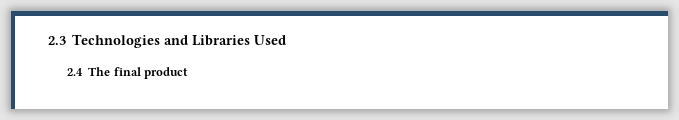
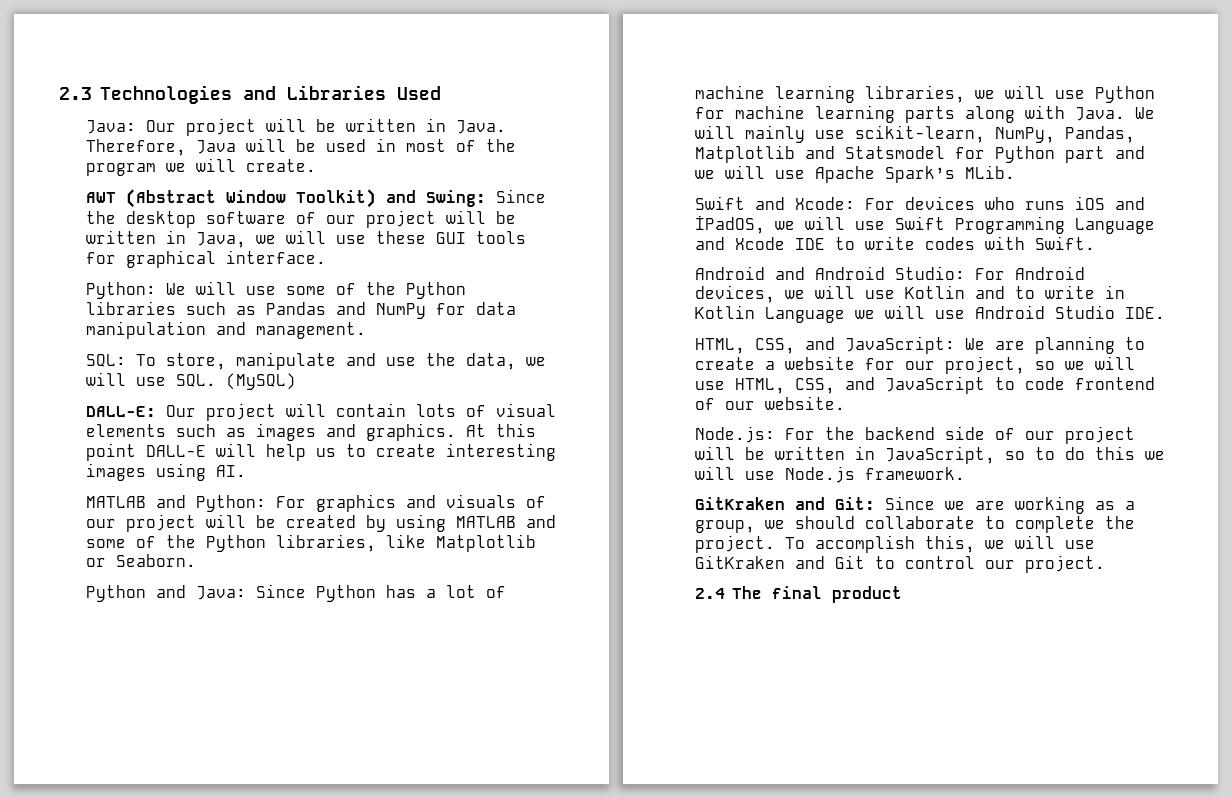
(287, 40) none -> [85,118,506,136] [85,138,516,156] [85,158,316,176] [85,189,546,208] [85,210,516,228] [85,230,526,248] [85,250,326,268] [85,281,466,299] [85,301,516,319] [85,321,366,339] [85,352,546,370] [85,372,296,390] [85,403,556,421] [85,423,536,441] [85,443,556,461] [85,463,246,481] [85,494,546,512] [85,514,556,532] [85,534,536,552] [85,554,196,567] [85,584,506,602] [694,85,1155,103] [694,105,1155,123] [694,125,1135,143] [694,145,1145,163] [694,165,1015,183] [694,196,1145,210] [694,215,1155,234] [694,236,1095,250] [694,266,1085,280] [694,285,1125,303] [694,305,1165,323] [694,336,1145,354] [694,356,1135,374] [694,376,1155,394] [694,396,845,410] [694,426,1135,444] [694,446,1165,464] [694,466,965,483] [694,496,1135,514] [694,516,1135,533] [694,535,1095,553] [694,555,1105,573] // Java: Our project will be written in Java. Therefore, Java will be used in most of the program we will create. // AWT (Abstract Window Toolkit) and Swing: Since the desktop software of our project will be written in Java, we will use these GUI tools for graphical interface. // Python: We will use some of the Python libraries such as Pandas and NumPy for data manipulation and management. // SQL: To store, manipulate and use the data, we will use SQL. (MySQL) // DALL-E: Our project will contain lots of visual elements such as images and graphics. At this point DALL-E will help us to create interesting images using AI. // MATLAB and Python: For graphics and visuals of our project will be created by using MATLAB and some of the Python libraries, like Matplotlib or Seaborn. // Python and Java: Since Python has a lot of machine learning libraries, we will use Python for machine learning parts along with Java. We will mainly use scikit-learn, NumPy, Pandas, Matplotlib and Statsmodel for Python part and we will use Apache Spark’s MLib. // Swift and Xcode: For devices who runs iOS and İPadOS, we will use Swift Programming Language and Xcode IDE to write codes with Swift. // Android and Android Studio: For Android devices, we will use Kotlin and to write in Kotlin Language we will use Android Studio IDE. // HTML, CSS, and JavaScript: We are planning to create a website for our project, so we will use HTML, CSS, and JavaScript to code frontend of our website. // Node.js: For the backend side of our project will be written in JavaScript, so to do this we will use Node.js framework. // GitKraken and Git: Since we are working as a group, we should collaborate to complete the project. To accomplish this, we will use GitKraken and Git to control our project.

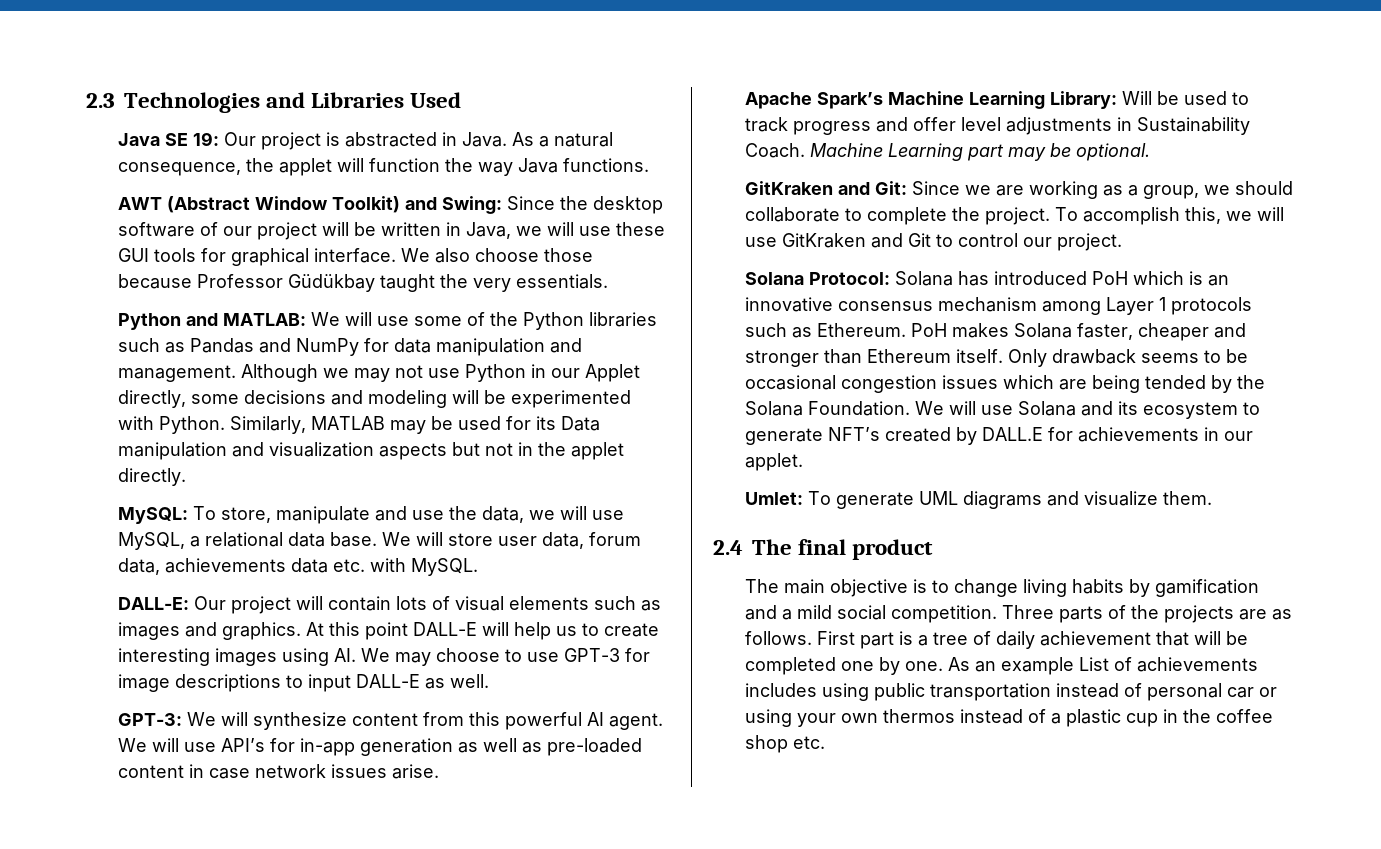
[85,118,506,136] [85,138,516,156] [85,158,316,176] Java: Our project will be written in Java. Therefore, Java will be used in most of the program we will create. -> [118,132,614,150] [118,158,650,176] Java SE 19: Our project is abstracted in Java. As a natural consequence, the applet will function the way Java functions.
[85,282,156,299] // Python: -> [401,248,594,263] [118,274,609,292] [118,313,307,330] We also choose those because Professor Güdükbay taught the very essentials. // Python and MATLAB:
[85,354,126,367] // SQL: -> [241,364,641,382] [118,390,632,408] [118,416,601,434] [118,442,625,460] [118,468,187,486] [118,507,189,524] Although we may not use Python in our Applet directly, some decisions and modeling will be experimented with Python. Similarly, MATLAB may be used for its Data manipulation and visualization aspects but not in the applet directly. // MySQL:
[175,373,296,390] SQL. (MySQL) -> [118,532,642,550] [118,558,479,576] MySQL, a relational data base. We will store user data, forum data, achievements data etc. with MySQL.
[85,494,546,512] [85,514,556,532] [85,534,536,552] [85,554,196,567] [85,584,506,602] [694,85,1155,103] [694,105,1155,123] [694,125,1135,143] [694,145,1145,163] [694,165,1015,183] [694,196,1145,210] [694,215,1155,234] [694,236,1095,250] [694,266,1085,280] [694,285,1125,303] [694,305,1165,323] [694,336,1145,354] [694,356,1135,374] [694,376,1155,394] [694,396,845,410] [694,426,1135,444] [694,446,1165,464] [694,466,965,483] // MATLAB and Python: For graphics and visuals of our project will be created by using MATLAB and some of the Python libraries, like Matplotlib or Seaborn. // Python and Java: Since Python has a lot of machine learning libraries, we will use Python for machine learning parts along with Java. We will mainly use scikit-learn, NumPy, Pandas, Matplotlib and Statsmodel for Python part and we will use Apache Spark’s MLib. // Swift and Xcode: For devices who runs iOS and İPadOS, we will use Swift Programming Language and Xcode IDE to write codes with Swift. // Android and Android Studio: For Android devices, we will use Kotlin and to write in Kotlin Language we will use Android Studio IDE. // HTML, CSS, and JavaScript: We are planning to create a website for our project, so we will use HTML, CSS, and JavaScript to code frontend of our website. // Node.js: For the backend side of our project will be written in JavaScript, so to do this we will use Node.js framework. -> [361,648,651,666] [118,674,490,692] [118,712,664,730] [118,738,643,756] [118,764,440,779] [745,91,1250,109] [745,117,1251,135] [745,143,1151,161] We may choose to use GPT-3 for image descriptions to input DALL-E as well. // GPT-3: We will synthesize content from this powerful AI agent. We will use API’s for in-app generation as well as pre-loaded content in case network issues arise. // Apache Spark’s Machine Learning Library: Will be used to track progress and offer level adjustments in Sustainability Coach. Machine Learning part may be optional.
[694,586,903,603] 2.4 The final product -> [745,271,1230,286] [745,297,1253,315] [745,323,1247,341] [745,349,1249,367] [745,375,1266,393] [745,401,1261,419] [745,427,1254,445] [745,453,804,471] [745,491,1213,509] [713,539,934,560] [745,579,1260,597] [745,605,1293,623] [745,631,1249,649] [745,657,1259,675] [745,683,1278,701] [745,709,1274,727] [745,735,826,753] Solana Protocol: Solana has introduced PoH which is an innovative consensus mechanism among Layer 1 protocols such as Ethereum. PoH makes Solana faster, cheaper and stronger than Ethereum itself. Only drawback seems to be occasional congestion issues which are being tended by the Solana Foundation. We will use Solana and its ecosystem to generate NFT’s created by DALL.E for achievements in our applet. // Umlet: To generate UML diagrams and visualize them. // 2.4 The final product // The main objective is to change living habits by gamification and a mild social competition. Three parts of the projects are as follows. First part is a tree of daily achievement that will be completed one by one. As an example List of achievements includes using public transportation instead of personal car or using your own thermos instead of a plastic cup in the coffee shop etc.

